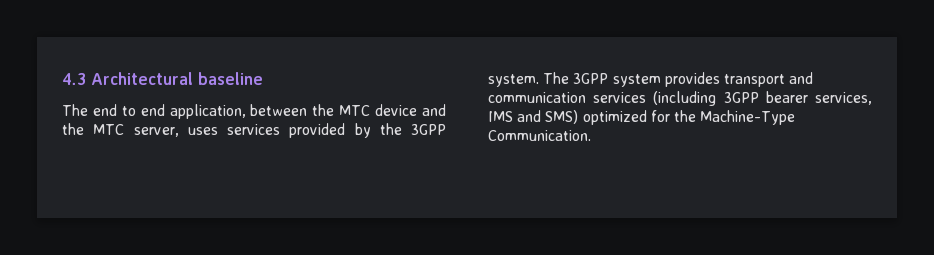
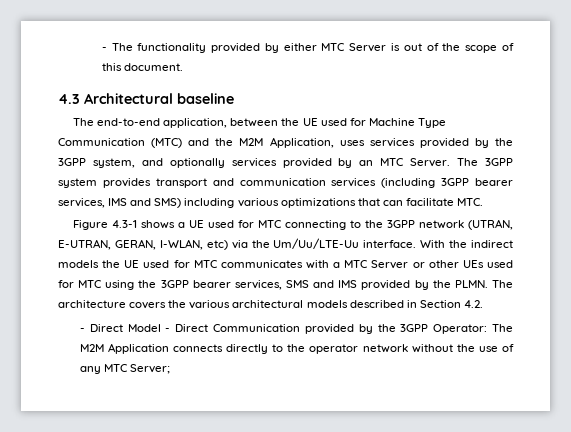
[62,72,263,85] [62,104,447,119] [62,123,179,137] 4.3 Architectural baseline // The end to end application, between the MTC device and the MTC server, -> [101,43,515,53] [101,63,183,71] [58,93,234,104] [73,118,446,128] [58,137,334,148] - The functionality provided by either MTC Server is out of the scope of this document. // 4.3 Architectural baseline // The end-to-end application, between the UE used for Machine Type Communication (MTC) and the M2M Application,
[488,74,539,87] system. -> [92,158,451,168] system, and optionally services provided by an MTC Server.
[582,110,796,125] [488,130,591,141] optimized for the Machine-Type Communication. -> [184,198,484,208] [73,219,514,230] [58,238,513,250] [58,260,514,269] [58,280,514,290] [58,300,483,309] [79,324,513,334] [79,343,515,354] [79,364,171,374] including various optimizations that can facilitate MTC. // Figure 4.3-1 shows a UE used for MTC connecting to the 3GPP network (UTRAN, E-UTRAN, GERAN, I-WLAN, etc) via the Um/Uu/LTE-Uu interface. With the indirect models the UE used for MTC communicates with a MTC Server or other UEs used for MTC using the 3GPP bearer services, SMS and IMS provided by the PLMN. The architecture covers the various architectural models described in Section 4.2. // - Direct Model - Direct Communication provided by the 3GPP Operator: The M2M Application connects directly to the operator network without the use of any MTC Server;

